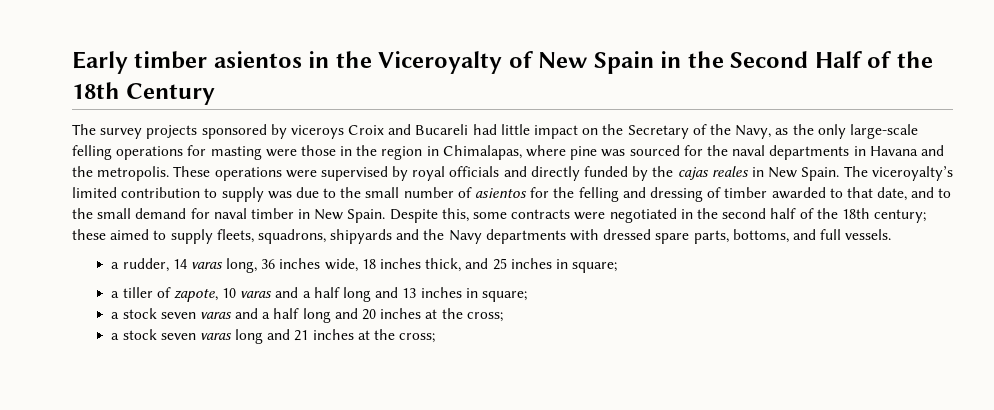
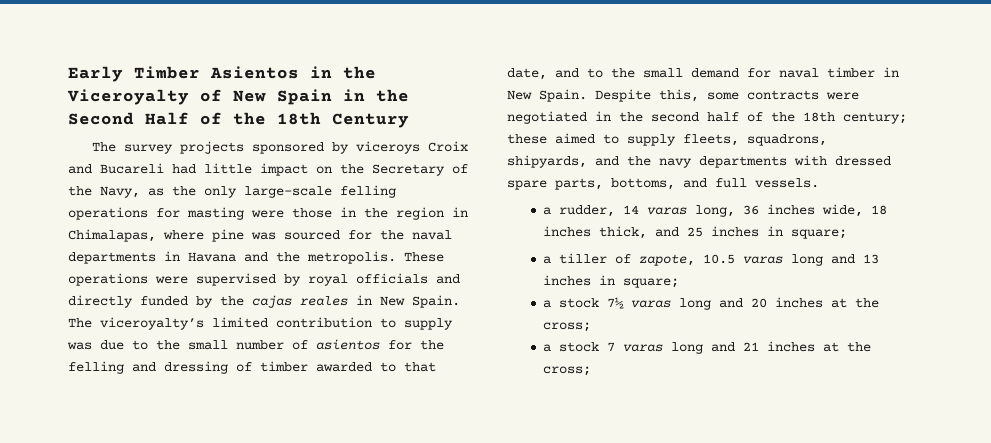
[134,51,302,69] timber asientos -> [134,66,299,79] Timber Asientos
[330,229,482,244] shipyards and the Navy -> [507,155,692,168] shipyards, and the navy
[222,287,340,298] 10 varas and a half -> [703,254,784,264] 10.5 varas
[160,308,300,319] seven varas and a half -> [607,297,672,309] 7½ varas
[160,333,196,340] seven -> [607,342,616,352] 7

